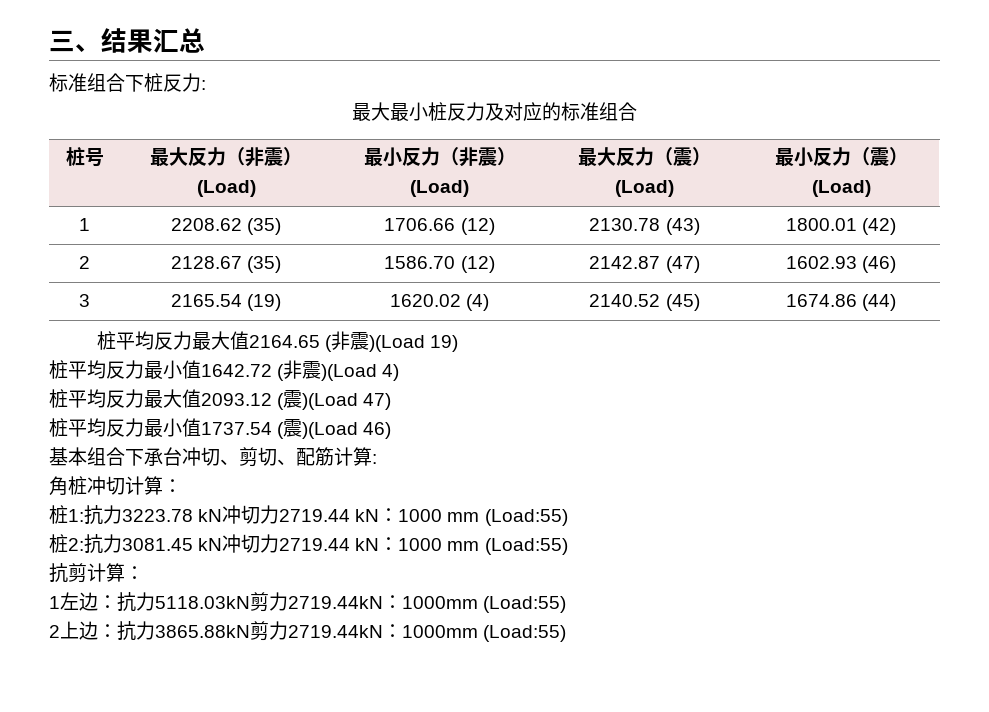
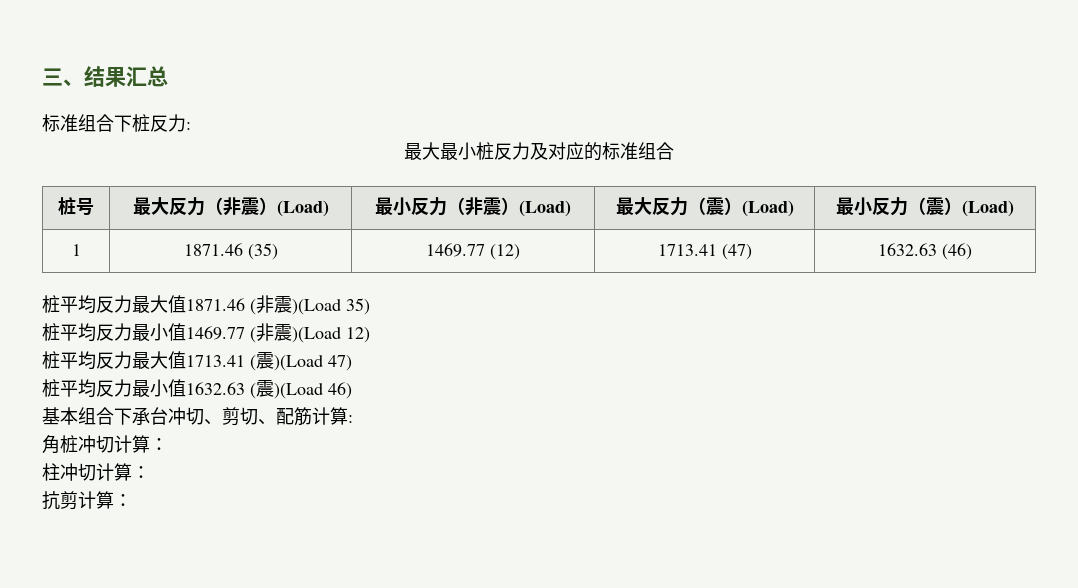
[170,218,282,235] [384,218,495,235] [589,218,700,235] [785,218,897,235] [79,256,90,269] [170,256,282,273] [384,256,495,273] [589,256,661,269] 2208.62 (35) | 1706.66 (12) | 2130.78 (43) | 1800.01 (42) // 2 | 2128.67 (35) | 1586.70 (12) | 2142.87 -> [183,243,278,260] [426,243,520,260] [657,244,717,256] 1871.46 (35) | 1469.77 (12) | 1713.41
[785,256,857,269] 1602.93 -> [877,243,937,256] 1632.63
[79,294,90,307] [170,294,282,311] [389,294,490,311] [589,294,700,311] [785,294,897,311] [96,331,459,352] [49,360,400,381] [49,389,272,408] // 3 | 2165.54 (19) | 1620.02 (4) | 2140.52 (45) | 1674.86 (44) // 桩平均反力最大值2164.65 (非震)(Load 19) // 桩平均反力最小值1642.72 (非震)(Load 4) // 桩平均反力最大值2093.12 -> [42,295,370,315] [42,323,370,343] [42,351,245,370] // 桩平均反力最大值1871.46 (非震)(Load 35) // 桩平均反力最小值1469.77 (非震)(Load 12) // 桩平均反力最大值1713.41
[201,422,272,435] 1737.54 -> [186,382,245,395] 1632.63
[49,505,568,526] [49,534,568,555] [49,563,144,583] [49,592,567,613] [49,621,567,642] 桩1:抗力3223.78 kN冲切力2719.44 kN：1000 mm (Load:55) // 桩2:抗力3081.45 kN冲切力2719.44 kN：1000 mm (Load:55) // 抗剪计算： // 1左边：抗力5118.03kN剪力2719.44kN：1000mm (Load:55) // 2上边：抗力3865.88kN剪力2719.44kN：1000mm (Load:55) -> [42,463,150,481] [42,491,132,510] 柱冲切计算： // 抗剪计算：

